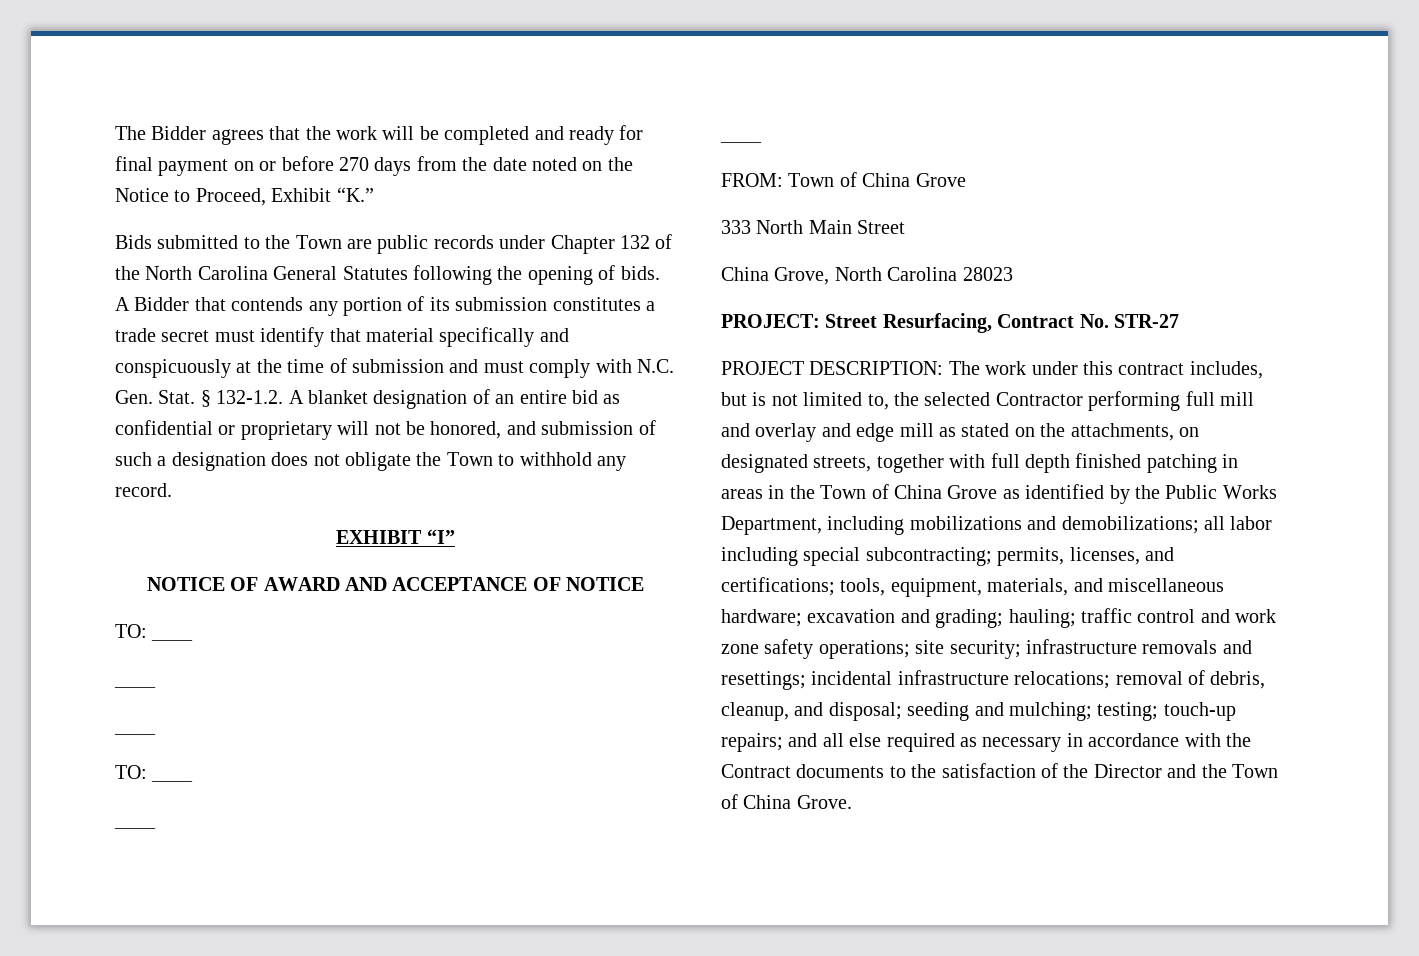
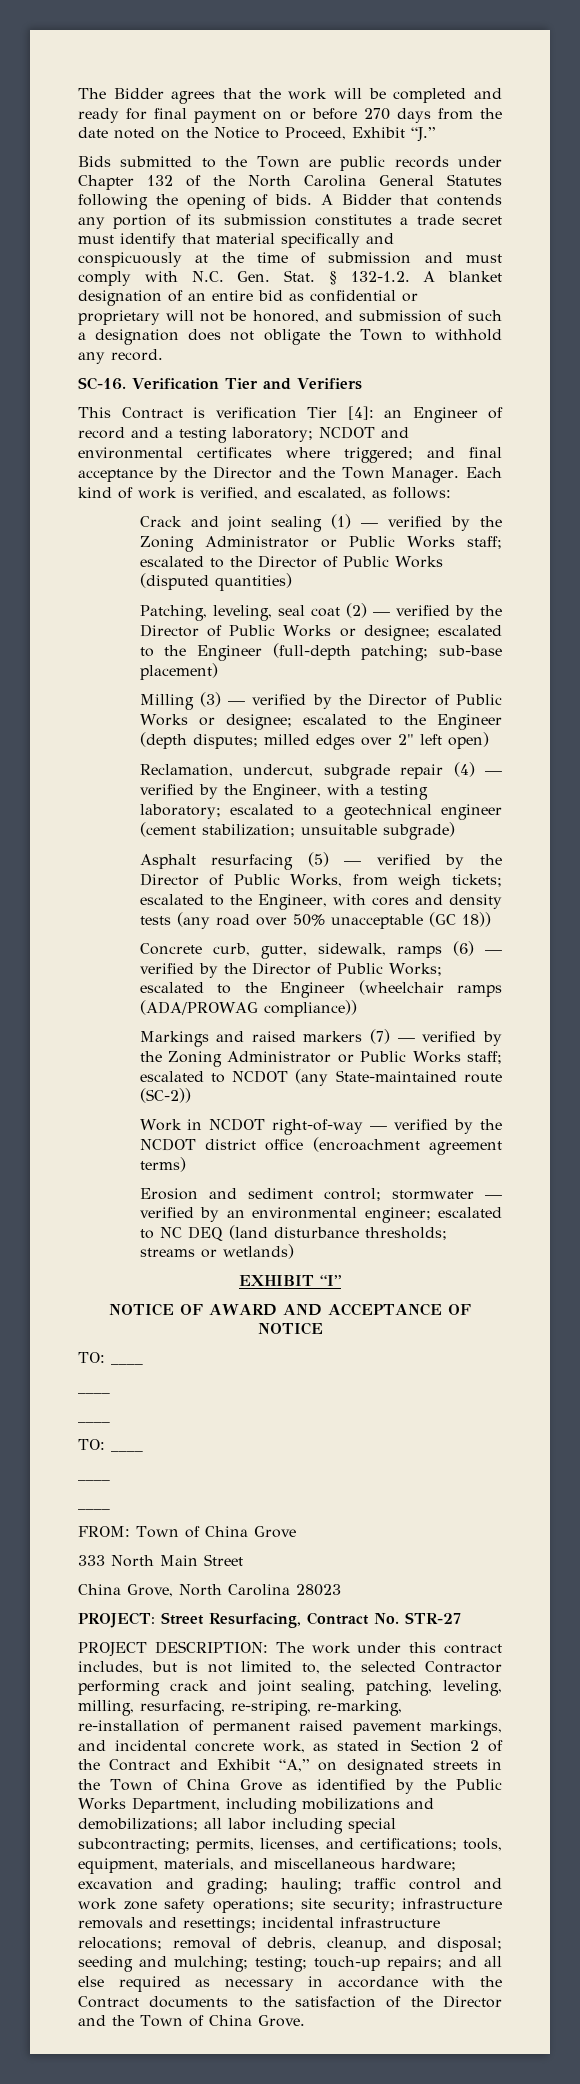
[336,187,374,202] “K.” -> [411,127,435,142] “J.”
(172, 490) none -> [78,377,362,390] [78,406,503,423] [78,426,409,443] [78,447,502,463] [78,466,502,483] [78,487,451,500] [139,514,502,532] [139,536,503,552] [139,555,443,568] [139,573,292,591] [139,603,502,621] [139,624,502,641] [139,643,502,661] [139,663,218,680] [139,692,502,710] [139,714,503,730] [139,732,489,750] [139,762,502,780] [139,784,428,800] [139,804,502,820] [139,822,455,840] [139,852,502,870] [139,873,502,890] [139,894,503,910] [139,912,491,929] [139,941,502,959] [139,962,442,978] [139,980,502,998] [139,1000,357,1017] [139,1029,502,1047] [139,1051,502,1067] [139,1069,502,1086] [139,1088,191,1103] [139,1118,502,1135] [139,1137,502,1155] [139,1157,186,1172] [139,1188,503,1201] [139,1207,502,1223] [139,1225,447,1241] [139,1244,294,1259] // SC-16. Verification Tier and Verifiers // This Contract is verification Tier [4]: an Engineer of record and a testing laboratory; NCDOT and environmental certificates where triggered; and final acceptance by the Director and the Town Manager. Each kind of work is verified, and escalated, as follows: // Crack and joint sealing (1) — verified by the Zoning Administrator or Public Works staff; escalated to the Director of Public Works (disputed quantities) // Patching, leveling, seal coat (2) — verified by the Director of Public Works or designee; escalated to the Engineer (full-depth patching; sub-base placement) // Milling (3) — verified by the Director of Public Works or designee; escalated to the Engineer (depth disputes; milled edges over 2" left open) // Reclamation, undercut, subgrade repair (4) — verified by the Engineer, with a testing laboratory; escalated to a geotechnical engineer (cement stabilization; unsuitable subgrade) // Asphalt resurfacing (5) — verified by the Director of Public Works, from weigh tickets; escalated to the Engineer, with cores and density tests (any road over 50% unacceptable (GC 18)) // Concrete curb, gutter, sidewalk, ramps (6) — verified by the Director of Public Works; escalated to the Engineer (wheelchair ramps (ADA/PROWAG compliance)) // Markings and raised markers (7) — verified by the Zoning Administrator or Public Works staff; escalated to NCDOT (any State-maintained route (SC-2)) // Work in NCDOT right-of-way — verified by the NCDOT district office (encroachment agreement terms) // Erosion and sediment control; stormwater — verified by an environmental engineer; escalated to NC DEQ (land disturbance thresholds; streams or wetlands)
[1185,391,1254,406] [721,423,1199,442] [721,453,1239,473] [721,489,763,499] full mill and overlay and edge mill as stated on the attachments, on designated streets, together with full depth finished patching in areas -> [169,1680,502,1696] [78,1700,402,1716] [78,1720,502,1736] [78,1739,503,1753] [78,1759,478,1775] crack and joint sealing, patching, leveling, milling, resurfacing, re-striping, re-marking, re-installation of permanent raised pavement markings, and incidental concrete work, as stated in Section 2 of the Contract and Exhibit “A,” on designated streets

